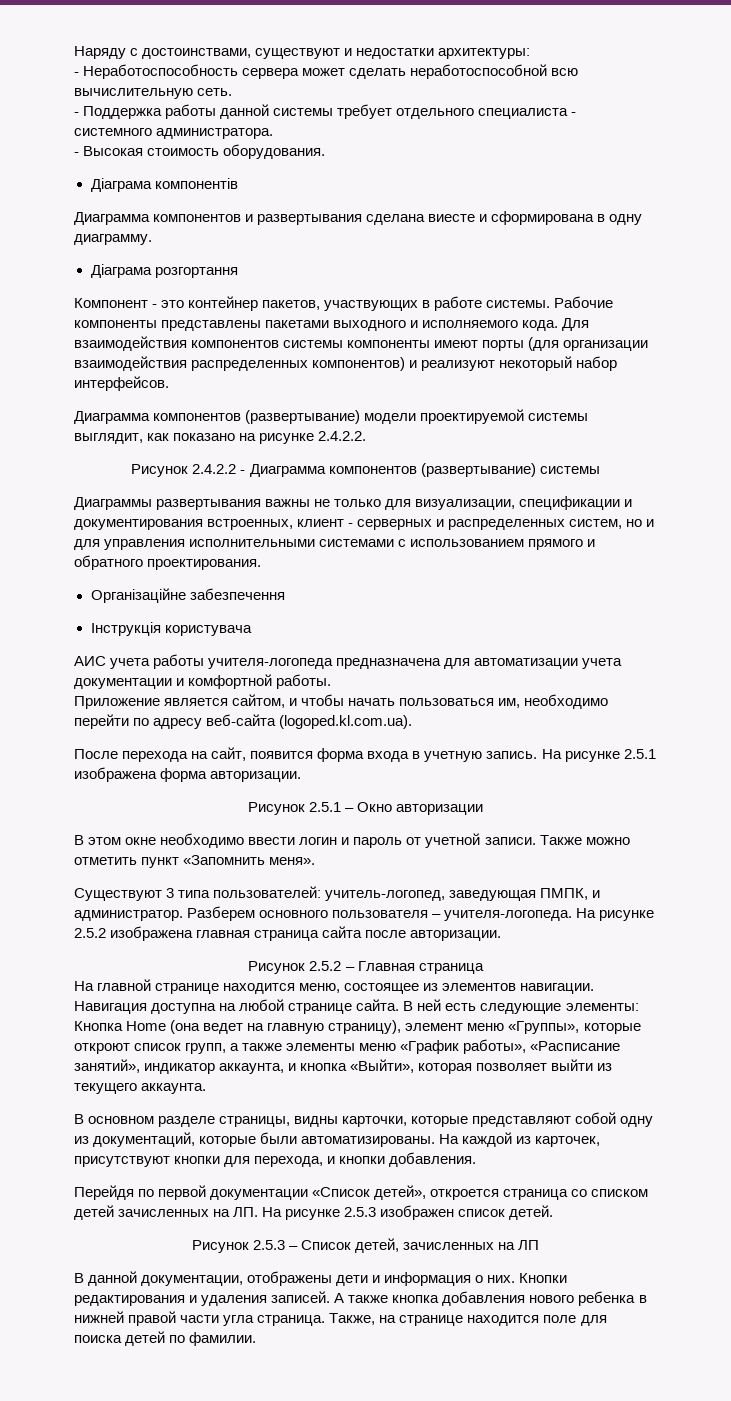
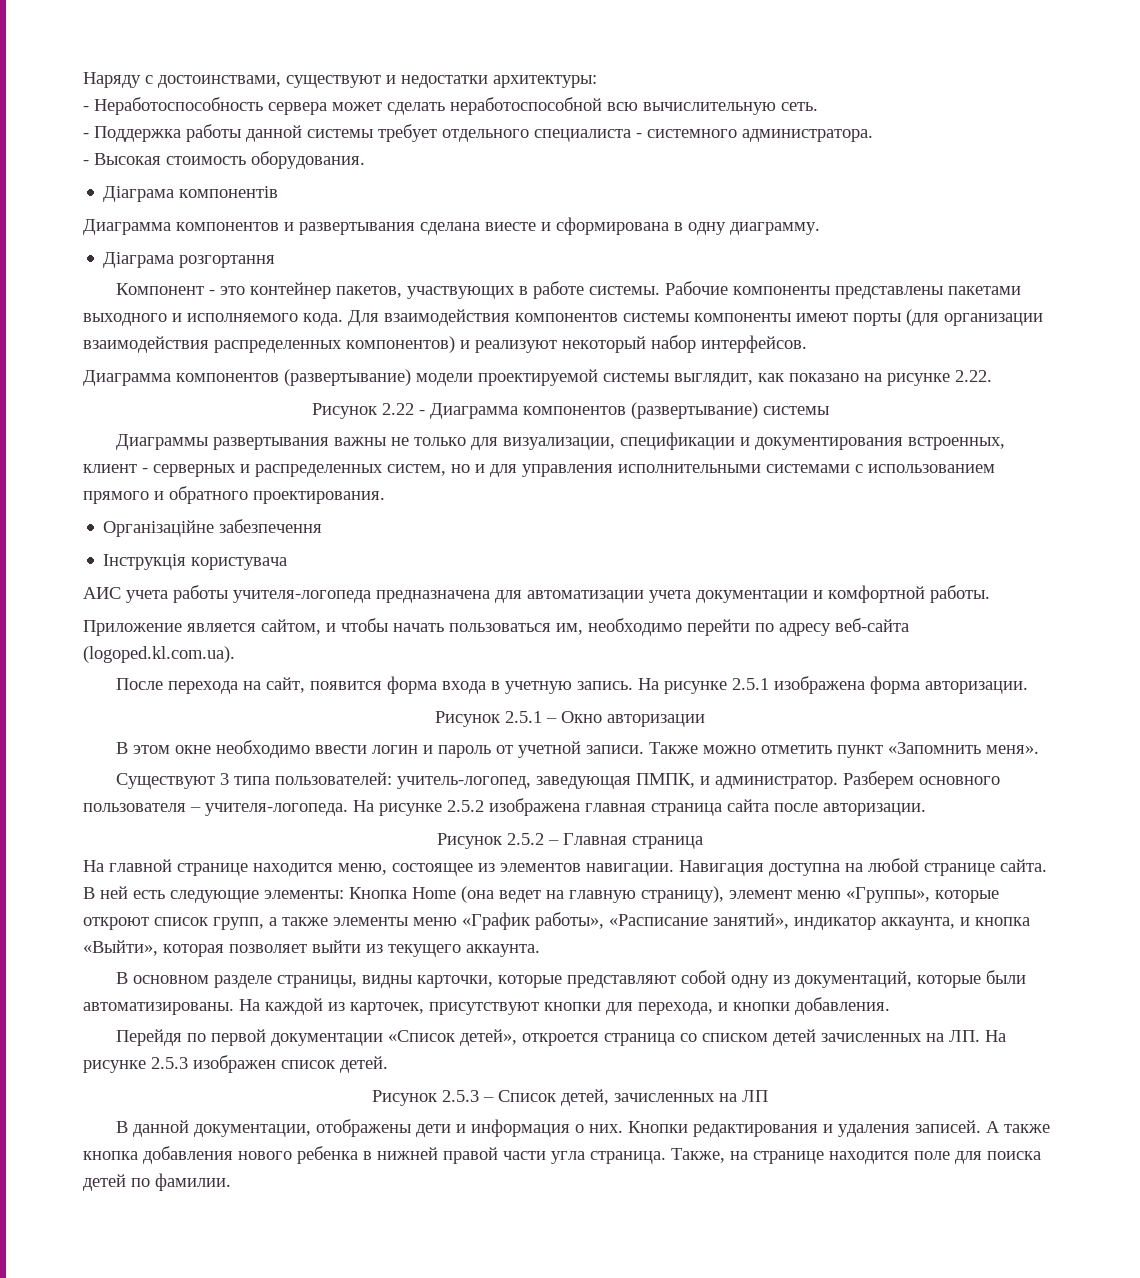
[318,431,367,441] [131,464,237,477] 2.4.2.2. // Рисунок 2.4.2.2 -> [955,370,992,382] [311,403,414,419] 2.22. // Рисунок 2.22

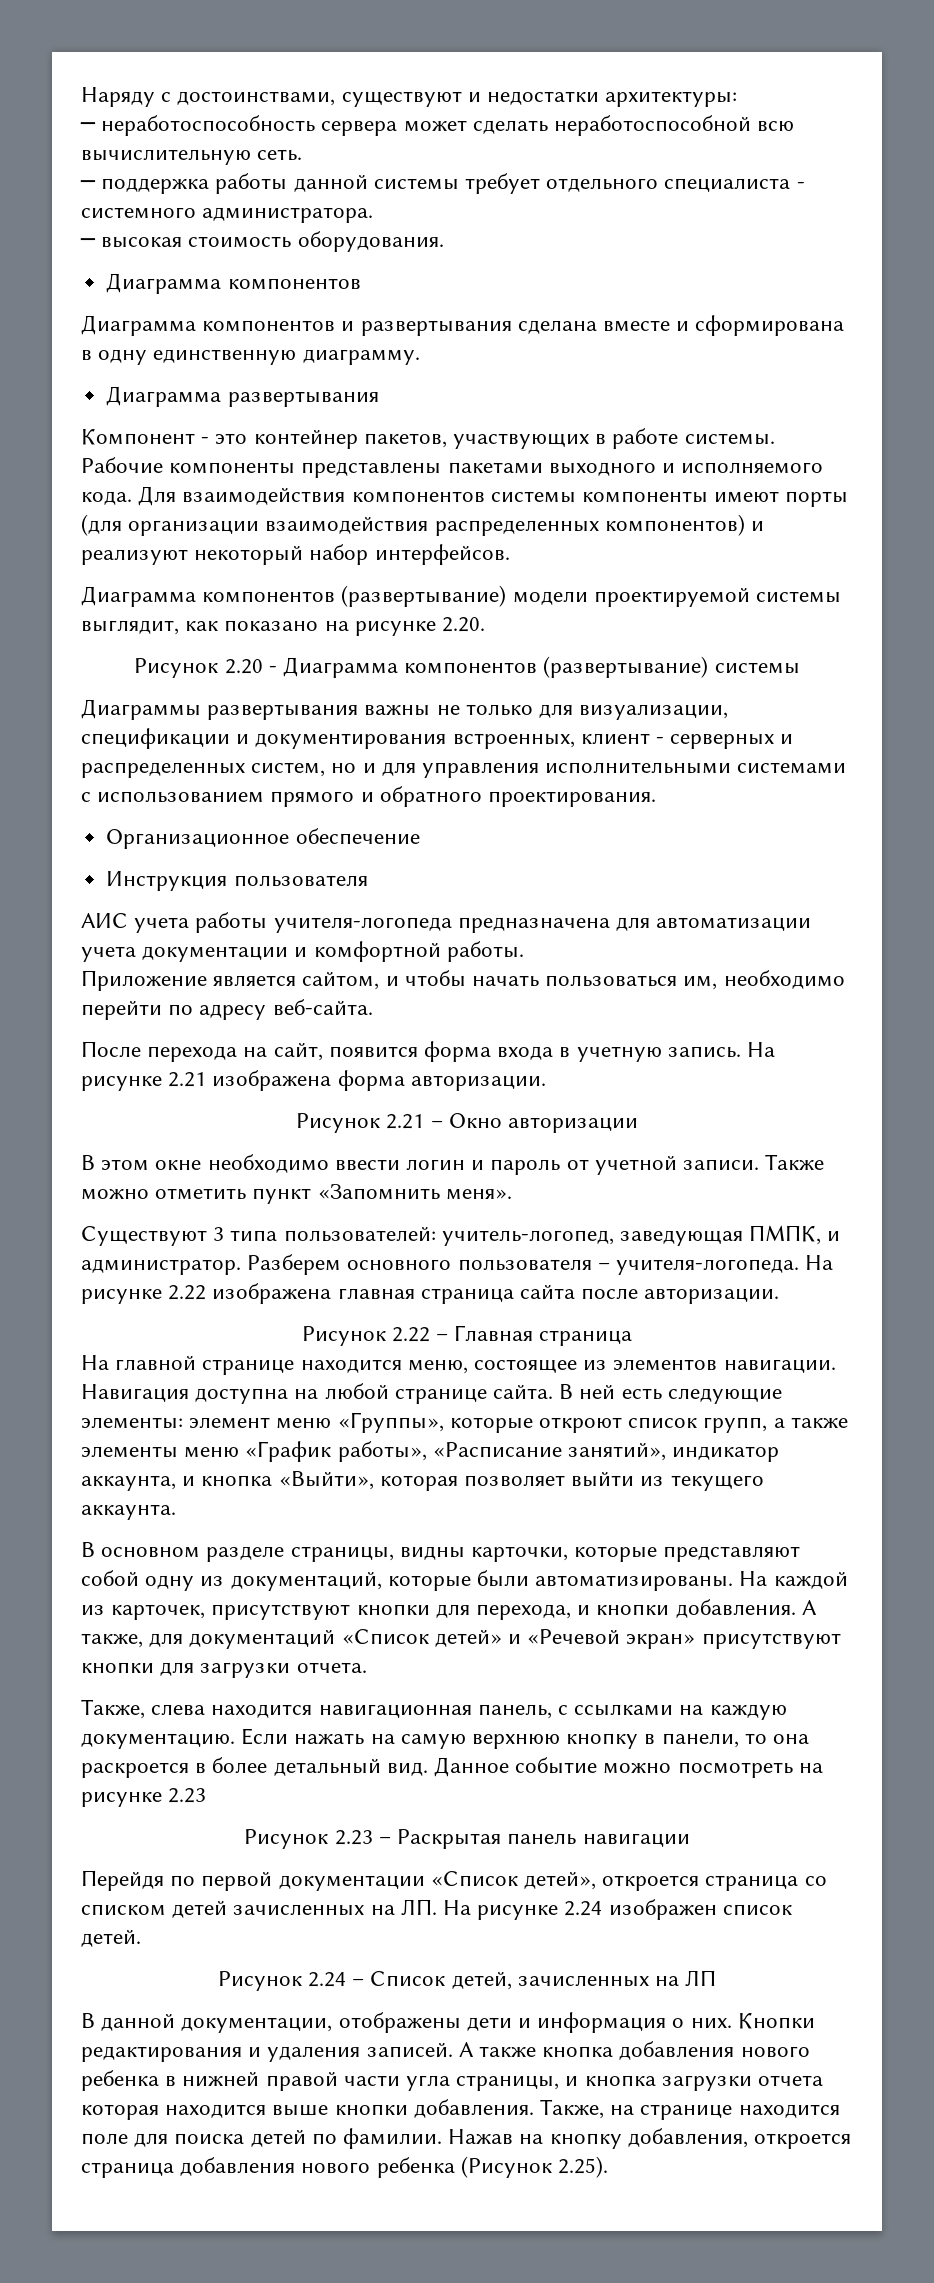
[83,97,263,115] - Неработоспособность -> [80,115,316,136] ─ неработоспособность
[83,126,181,142] - Поддержка -> [80,178,210,194] ─ поддержка
[83,153,161,165] - Высокая -> [80,236,183,248] ─ высокая
[103,186,279,202] Діаграма компонентів -> [106,273,361,294] Диаграмма компонентов
[485,222,536,231] виесте -> [603,320,671,332] вместе
(726, 228) none -> [153,349,297,365] единственную
[103,252,276,268] Діаграма розгортання -> [106,386,379,407] Диаграмма развертывания
[955,370,992,382] [311,403,414,419] 2.22. // Рисунок 2.22 -> [442,617,486,632] [134,658,263,678] 2.20. // Рисунок 2.20
[103,519,323,537] [103,554,288,570] Організаційне забезпечення // Інструкція користувача -> [106,828,420,849] [106,871,368,891] Организационное обеспечение // Инструкция пользователя
[835,618,909,632] [83,646,235,663] веб-сайта (logoped.kl.com.ua). -> [272,999,373,1016] веб-сайта.
[732,678,770,690] 2.5.1 -> [168,1072,207,1087] 2.21
[505,711,542,723] 2.5.1 -> [386,1114,425,1129] 2.21
[447,800,484,812] 2.5.2 -> [168,1285,207,1300] 2.22
[507,833,544,845] 2.5.2 -> [391,1327,430,1342] 2.22
[349,886,724,903] Кнопка Home (она ведет на главную страницу), -> (183, 1423) none
(890, 1006) none -> [801,1600,817,1615] [81,1629,841,1649] [81,1662,367,1678] [81,1699,787,1720] [81,1728,810,1749] [81,1757,823,1778] [81,1788,207,1807] [244,1829,690,1849] А также, для документаций «Список детей» и «Речевой экран» присутствуют кнопки для загрузки отчета. // Также, слева находится навигационная панель, с ссылками на каждую документацию. Если нажать на самую верхнюю кнопку в панели, то она раскроется в более детальный вид. Данное событие можно посмотреть на рисунке 2.23 // Рисунок 2.23 – Раскрытая панель навигации
[151,1057,188,1069] 2.5.3 -> [564,1901,603,1916] 2.24
[442,1090,479,1102] 2.5.3 -> [307,1972,346,1987] 2.24
[590,1151,666,1164] страница. -> [456,2075,824,2091] [81,2099,534,2120] страницы, и кнопка загрузки отчета которая находится выше кнопки добавления.
(231, 1182) none -> [448,2128,852,2149] [81,2156,609,2178] Нажав на кнопку добавления, откроется страница добавления нового ребенка (Рисунок 2.25).

